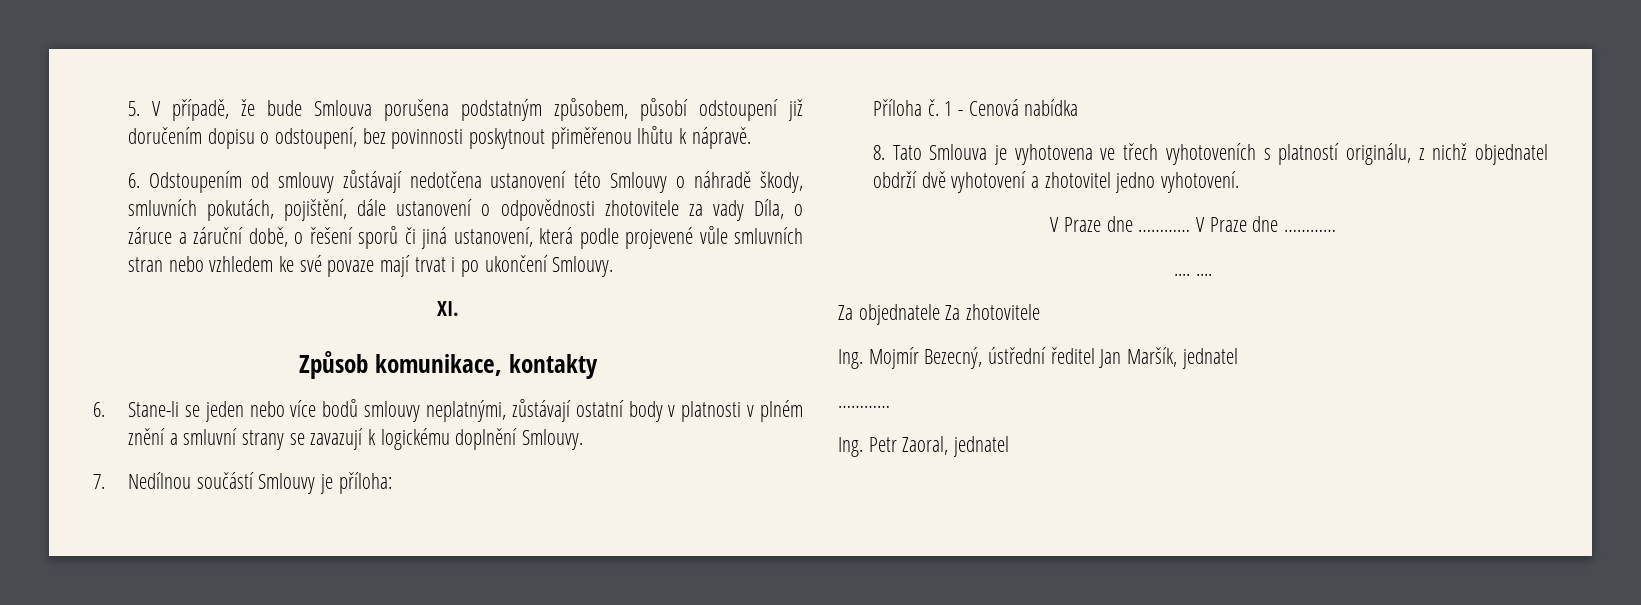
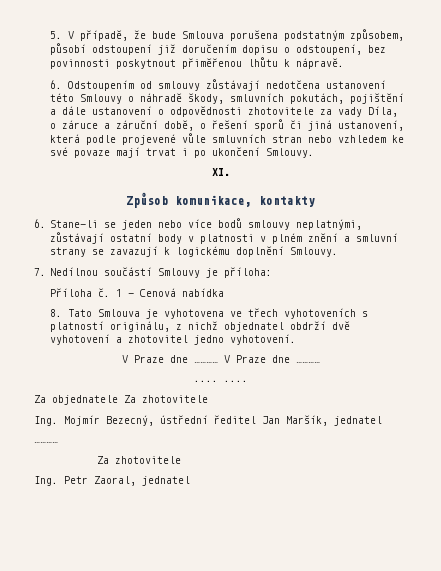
[284,199,348,221] pojištění, -> [349,93,404,104] [49,109,56,115] pojištění a
(890, 406) none -> [97,456,182,464] // Za zhotovitele

